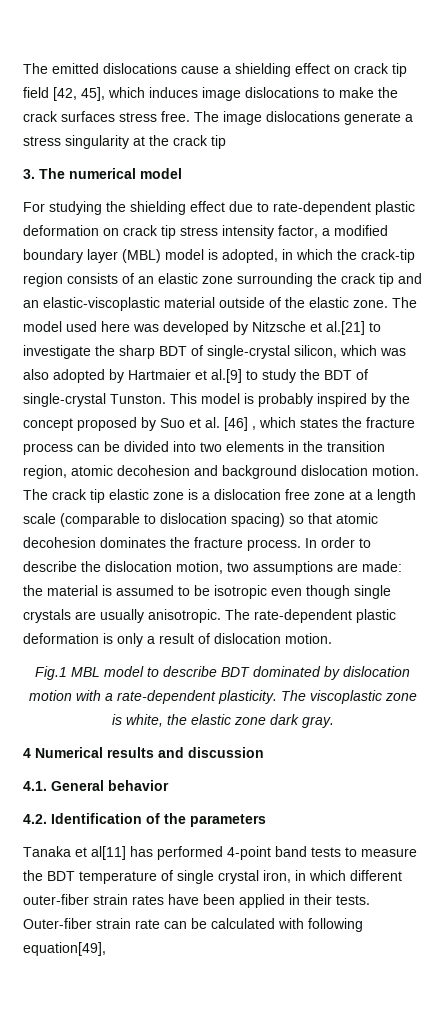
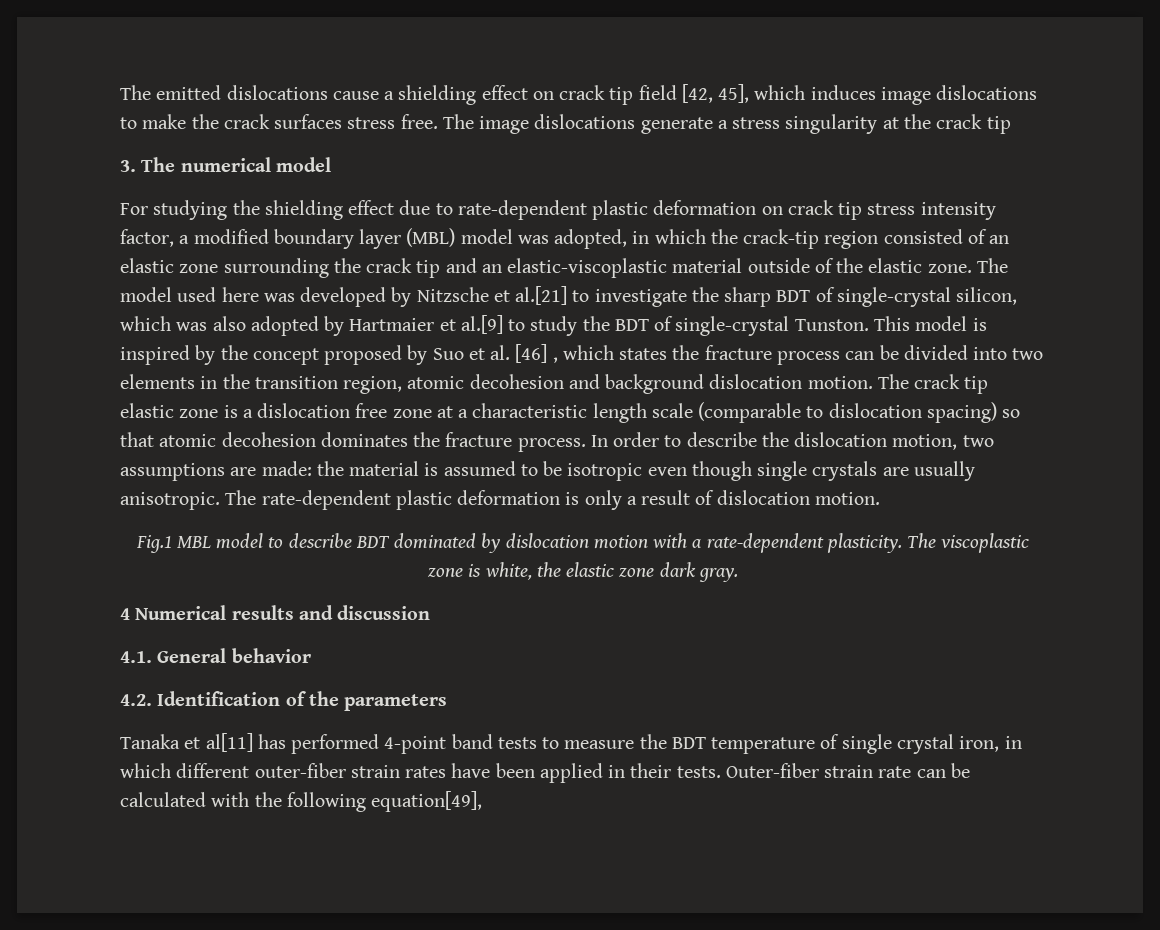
[208,249,218,260] is -> [517,235,549,244] was
[67,273,118,284] consists -> [883,229,963,244] consisted
[258,393,313,407] probably -> (987, 324) none
(373, 496) none -> [472,403,588,418] characteristic
(304, 923) none -> [254,792,282,807] the

